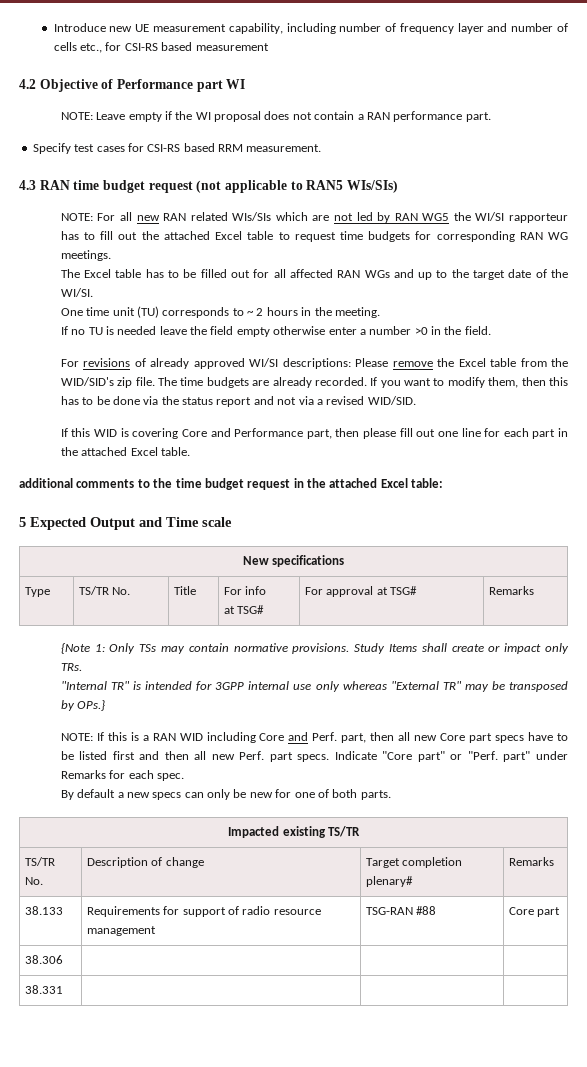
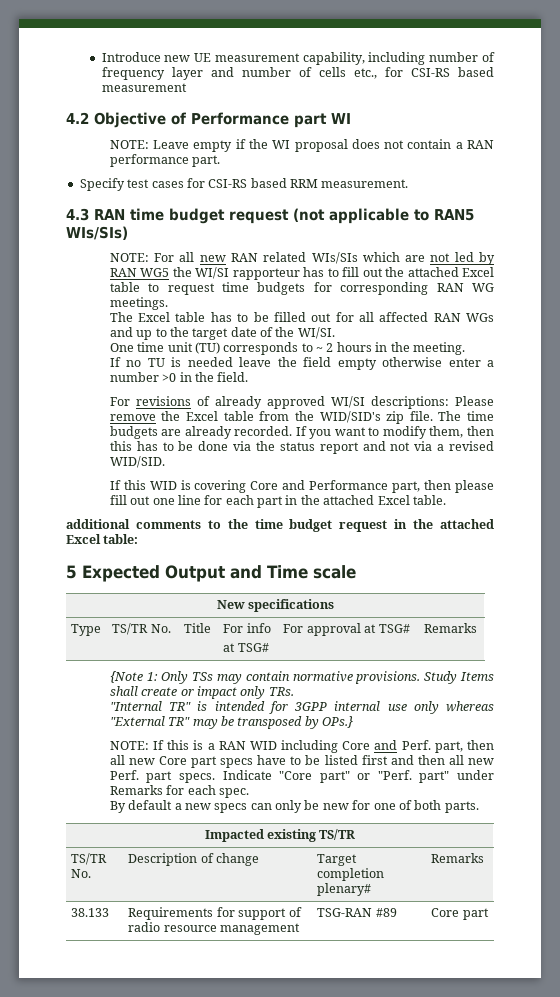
[416,906,437,915] [508,907,561,917] [24,955,63,964] [24,985,63,994] #88 | Core part // 38.306 | | | // 38.331 | | | -> [375,908,397,917] [431,908,489,920] #89 | Core part

